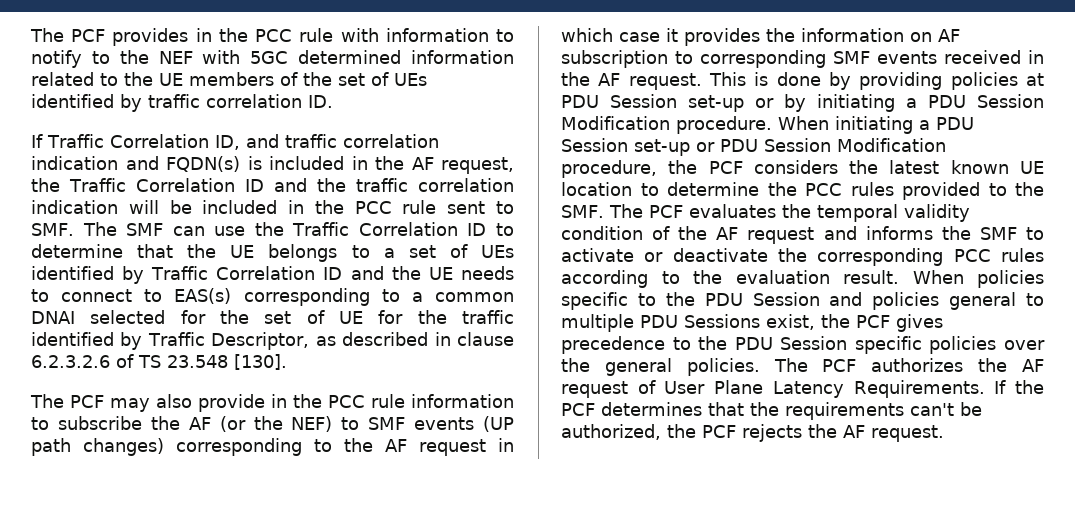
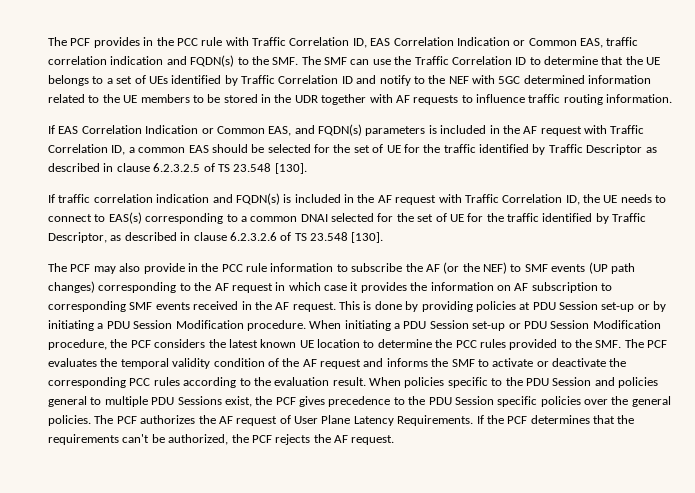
[385,28,514,42] [31,50,514,68] [31,72,427,86] [31,94,333,112] [31,134,439,150] [31,156,514,174] [31,178,514,192] [31,200,514,214] information to notify to the NEF with 5GC determined information related to the UE members of the set of UEs identified by traffic correlation ID. // If Traffic Correlation ID, and traffic correlation indication and FQDN(s) is included in the AF request, the Traffic Correlation ID and the traffic correlation indication will be included in the PCC rule sent to -> [252,37,639,48] [48,55,269,67] Traffic Correlation ID, EAS Correlation Indication or Common EAS, traffic correlation indication and FQDN(s) to the
(384, 273) none -> [379,75,652,86] [48,94,673,105] [48,124,645,136] [48,144,657,155] [48,163,307,174] [48,193,580,205] notify to the NEF with 5GC determined information related to the UE members to be stored in the UDR together with AF requests to influence traffic routing information. // If EAS Correlation Indication or Common EAS, and FQDN(s) parameters is included in the AF request with Traffic Correlation ID, a common EAS should be selected for the set of UE for the traffic identified by Traffic Descriptor as described in clause 6.2.3.2.5 of TS 23.548 [130]. // If traffic correlation indication and FQDN(s) is included in the AF request with Traffic Correlation ID,

